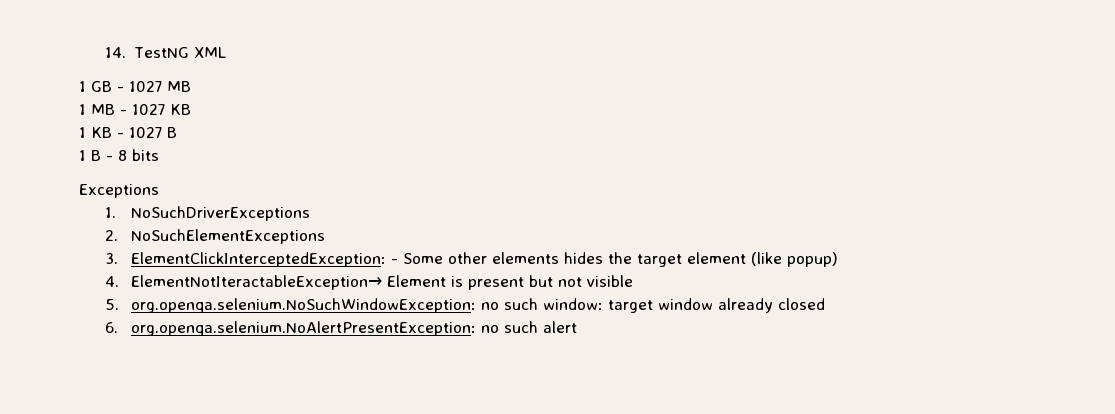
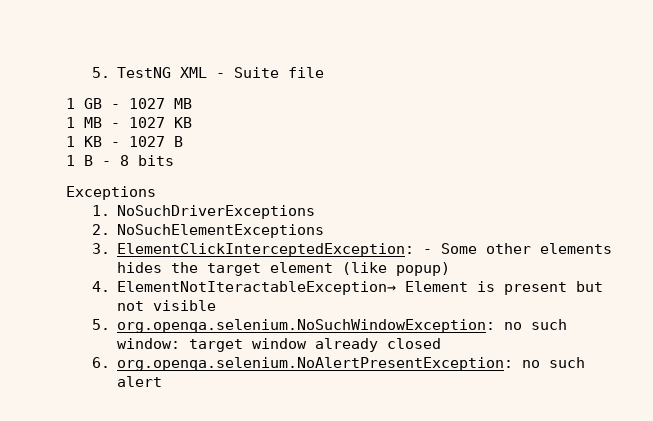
[104,47,126,58] 14. -> [91,67,110,78] 5.
(227, 52) none -> [216,67,325,78] - Suite file

